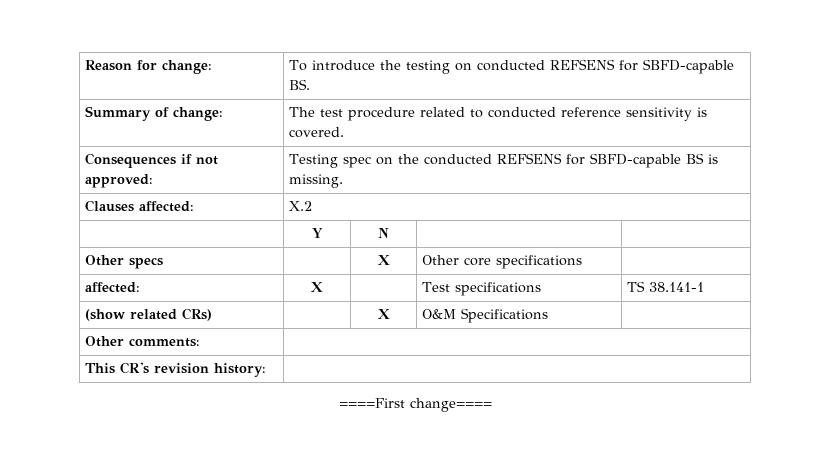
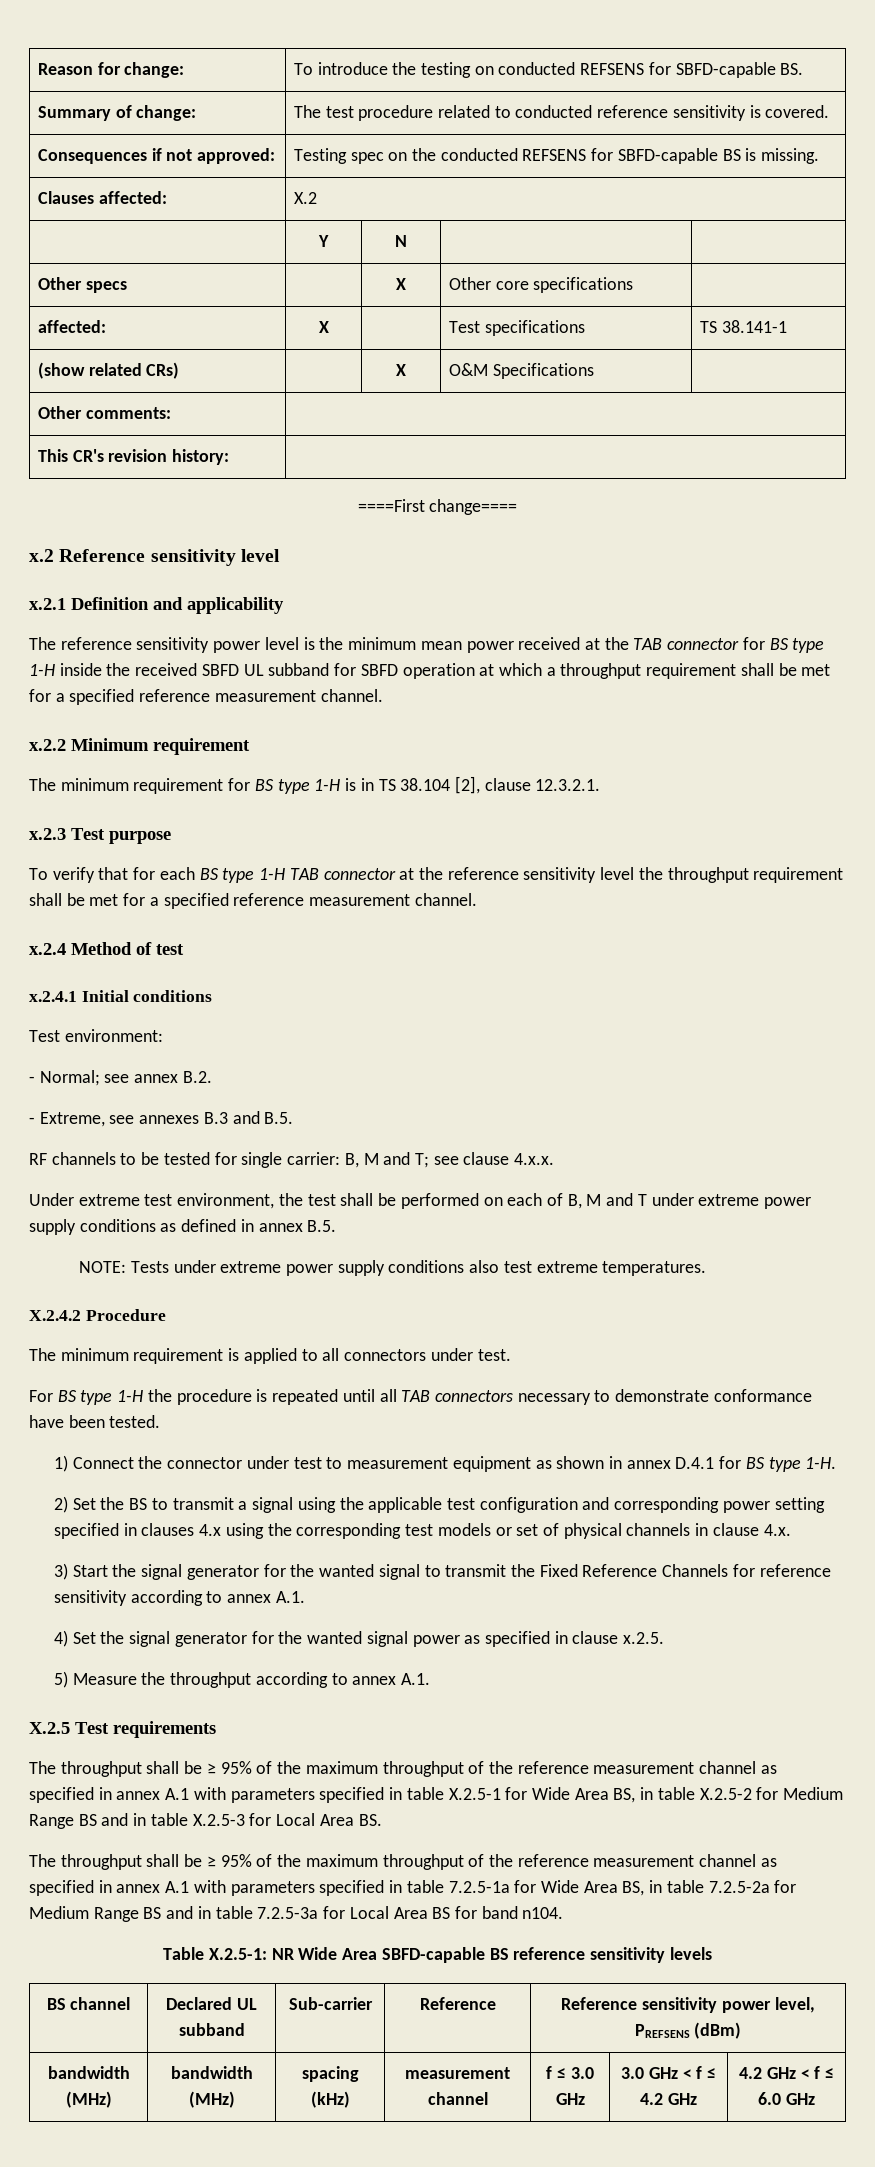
(492, 405) none -> [29,549,280,566] [29,597,284,614] [29,637,825,653] [29,663,831,679] [29,689,383,705] [29,738,250,755] [29,776,601,794] [29,828,171,844] [29,867,844,883] [29,893,477,909] [29,942,184,955] [29,990,213,1002] [29,1029,163,1042] [29,1070,212,1086] [29,1111,294,1127] [29,1152,555,1168] [29,1193,812,1209] [29,1219,337,1235] [79,1260,707,1276] [29,1309,166,1321] [29,1348,511,1364] [29,1389,812,1405] [29,1415,161,1428] [54,1455,837,1472] [54,1496,825,1513] [54,1523,791,1539] [54,1563,831,1580] [54,1590,305,1606] [54,1630,665,1647] [54,1671,431,1688] [29,1721,216,1738] [29,1761,777,1777] [29,1787,844,1803] [29,1813,382,1829] [29,1854,777,1870] [29,1880,797,1896] [29,1906,564,1922] [163,1947,712,1963] [46,1997,131,2010] [166,1997,257,2010] [178,2023,245,2036] [288,1997,373,2010] [419,1997,496,2010] [561,1997,815,2013] [634,2022,742,2039] [47,2066,130,2079] [65,2091,112,2108] [170,2066,253,2079] [188,2091,235,2108] [301,2066,359,2082] [310,2091,350,2108] [405,2067,510,2079] [427,2092,488,2105] [546,2066,594,2079] [555,2093,585,2105] [621,2066,716,2079] [640,2093,697,2105] [739,2066,834,2079] [758,2092,815,2105] // x.2 Reference sensitivity level // x.2.1 Definition and applicability // The reference sensitivity power level is the minimum mean power received at the TAB connector for BS type 1-H inside the received SBFD UL subband for SBFD operation at which a throughput requirement shall be met for a specified reference measurement channel. // x.2.2 Minimum requirement // The minimum requirement for BS type 1-H is in TS 38.104 [2], clause 12.3.2.1. // x.2.3 Test purpose // To verify that for each BS type 1-H TAB connector at the reference sensitivity level the throughput requirement shall be met for a specified reference measurement channel. // x.2.4 Method of test // x.2.4.1 Initial conditions // Test environment: // - Normal; see annex B.2. // - Extreme, see annexes B.3 and B.5. // RF channels to be tested for single carrier: B, M and T; see clause 4.x.x. // Under extreme test environment, the test shall be performed on each of B, M and T under extreme power supply conditions as defined in annex B.5. // NOTE: Tests under extreme power supply conditions also test extreme temperatures. // X.2.4.2 Procedure // The minimum requirement is applied to all connectors under test. // For BS type 1-H the procedure is repeated until all TAB connectors necessary to demonstrate conformance have been tested. // 1) Connect the connector under test to measurement equipment as shown in annex D.4.1 for BS type 1-H. // 2) Set the BS to transmit a signal using the applicable test configuration and corresponding power setting specified in clauses 4.x using the corresponding test models or set of physical channels in clause 4.x. // 3) Start the signal generator for the wanted signal to transmit the Fixed Reference Channels for reference sensitivity according to annex A.1. // 4) Set the signal generator for the wanted signal power as specified in clause x.2.5. // 5) Measure the throughput according to annex A.1. // X.2.5 Test requirements // The throughput shall be ≥ 95% of the maximum throughput of the reference measurement channel as specified in annex A.1 with parameters specified in table X.2.5-1 for Wide Area BS, in table X.2.5-2 for Medium Range BS and in table X.2.5-3 for Local Area BS. // The throughput shall be ≥ 95% of the maximum throughput of the reference measurement channel as specified in annex A.1 with parameters specified in table 7.2.5-1a for Wide Area BS, in table 7.2.5-2a for Medium Range BS and in table 7.2.5-3a for Local Area BS for band n104. // Table X.2.5-1: NR Wide Area SBFD-capable BS reference sensitivity levels // BS channel | Declared UL subband | Sub-carrier | Reference | Reference sensitivity power level, PREFSENS (dBm) // bandwidth (MHz) | bandwidth (MHz) | spacing (kHz) | measurement channel | f ≤ 3.0 GHz | 3.0 GHz < f ≤ 4.2 GHz | 4.2 GHz < f ≤ 6.0 GHz

